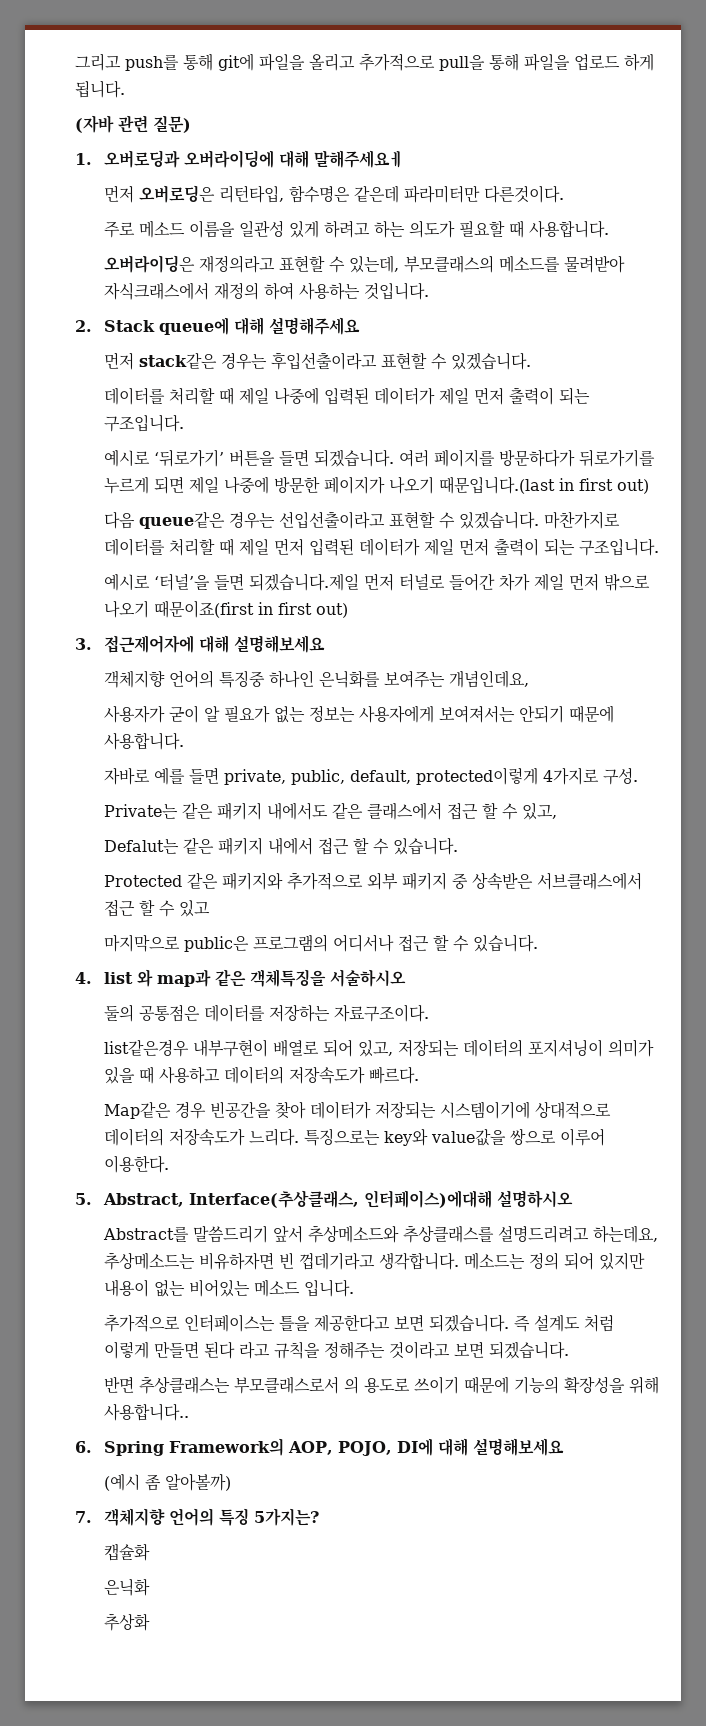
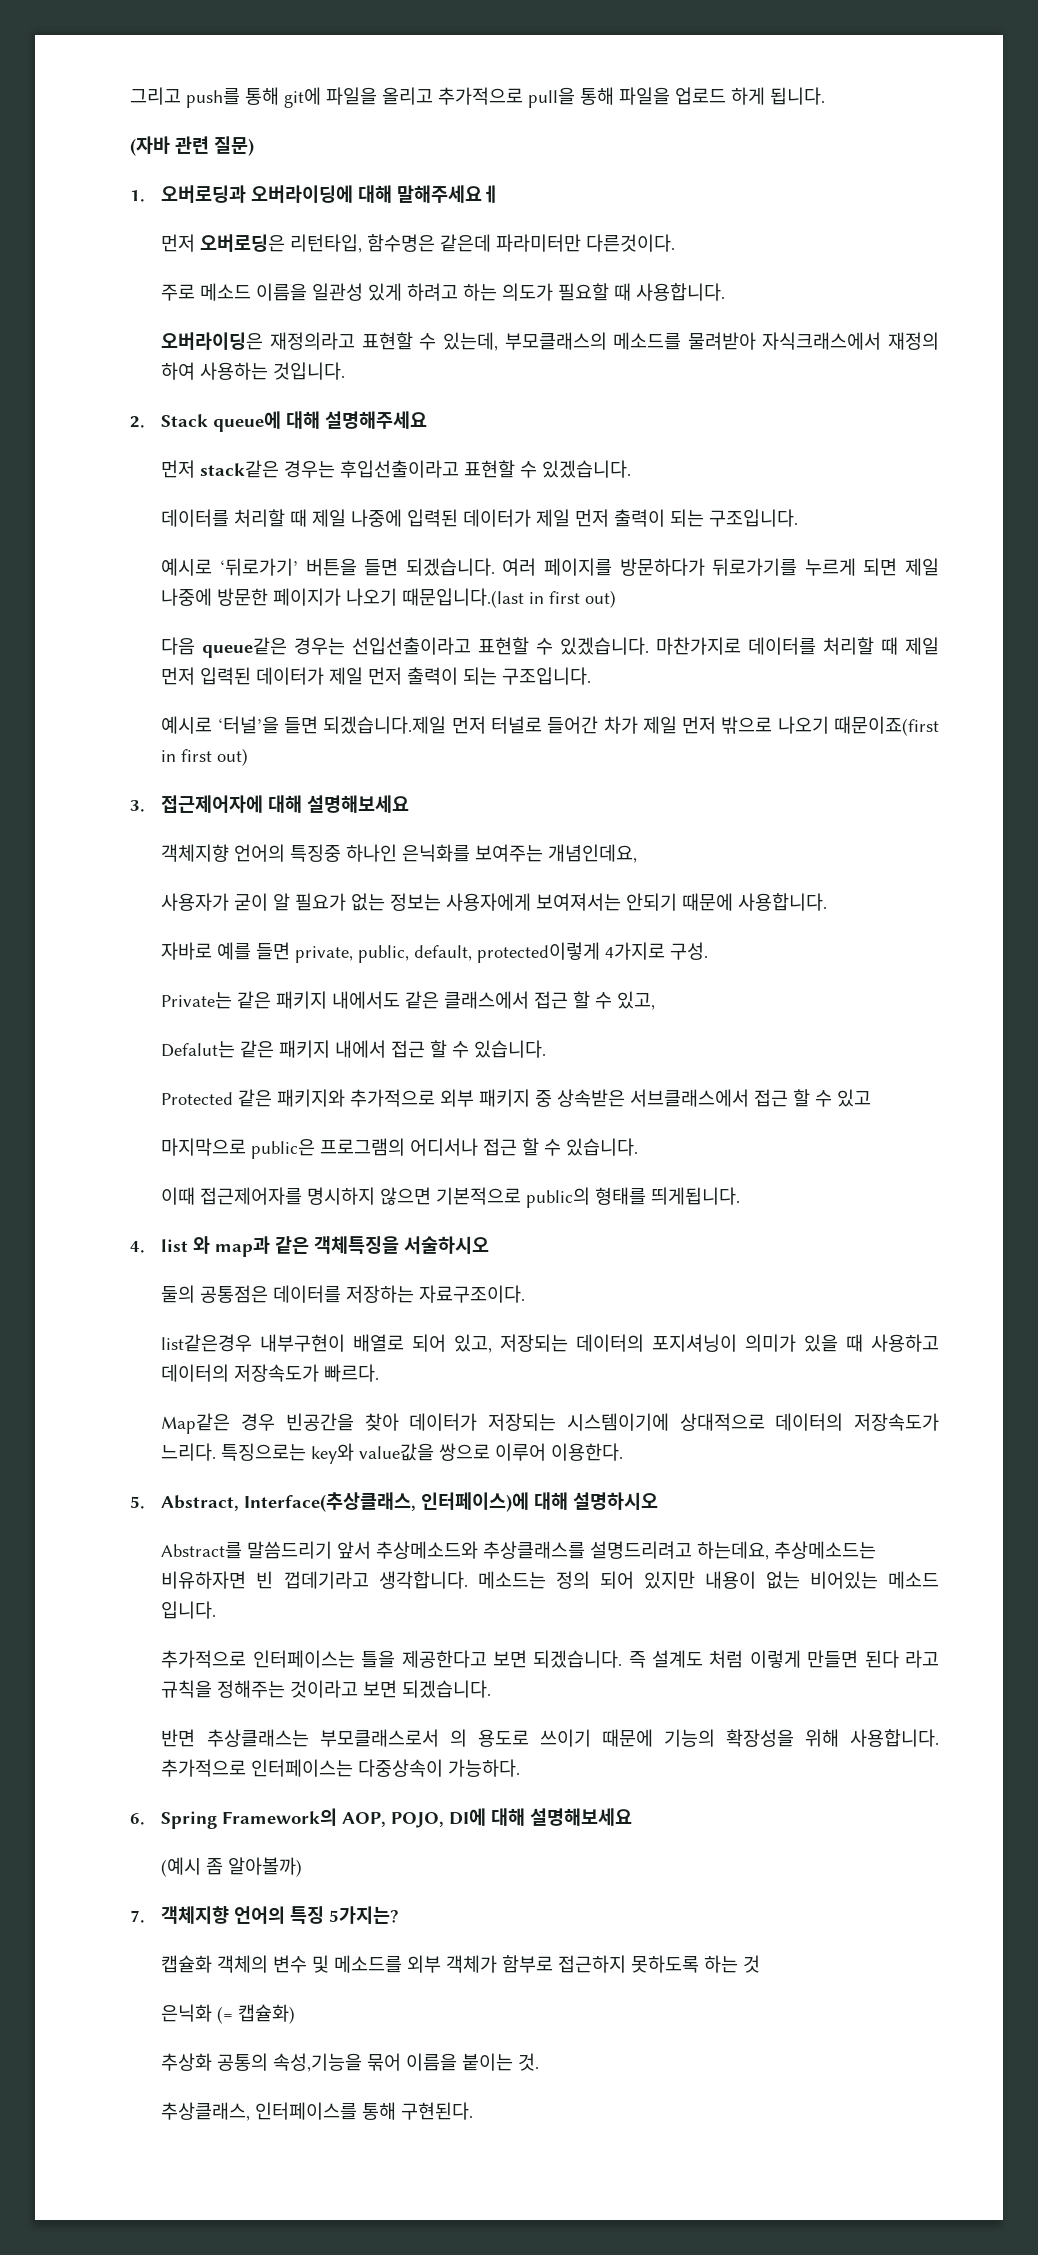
(539, 943) none -> [161,1187,741,1208] // 이때 접근제어자를 명시하지 않으면 기본적으로 public의 형태를 띄게됩니다.
[364,1190,493,1208] 인터페이스)에대해 -> [421,1492,569,1512] 인터페이스)에 대해
[104,1403,190,1421] 사용합니다.. -> [850,1729,940,1747] [161,1759,521,1777] 사용합니다. 추가적으로 인터페이스는 다중상속이 가능하다.
(151, 1552) none -> [217,1955,761,1973] 객체의 변수 및 메소드를 외부 객체가 함부로 접근하지 못하도록 하는 것
(151, 1587) none -> [217,2004,296,2024] (= 캡슐화)
(151, 1622) none -> [217,2053,540,2072] [161,2102,474,2121] 공통의 속성,기능을 묶어 이름을 붙이는 것. // 추상클래스, 인터페이스를 통해 구현된다.

